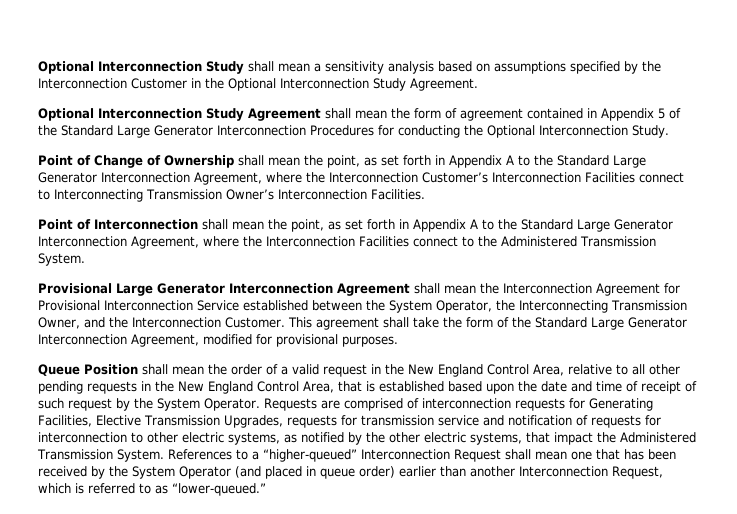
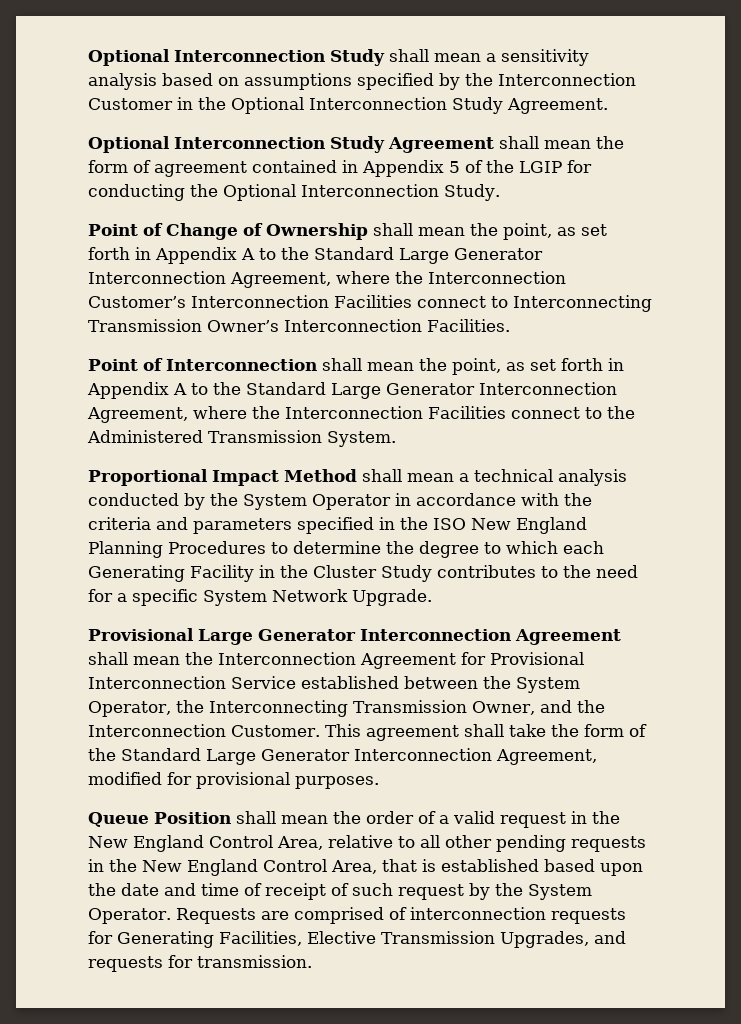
[61,125,374,138] Standard Large Generator Interconnection Procedures -> [519,161,562,173] LGIP
(85, 259) none -> [88,469,627,486] [88,493,592,510] [88,517,587,534] [88,541,604,558] [88,565,638,582] [88,589,432,606] // Proportional Impact Method shall mean a technical analysis conducted by the System Operator in accordance with the criteria and parameters specified in the ISO New England Planning Procedures to determine the degree to which each Generating Facility in the Cluster Study contributes to the need for a specific System Network Upgrade.
[286,415,661,428] [38,432,696,445] [37,449,676,462] [38,466,663,479] [38,483,266,496] requests for transmission service and notification of requests for interconnection to other electric systems, as notified by the other electric systems, that impact the Administered Transmission System. References to a “higher-queued” Interconnection Request shall mean one that has been received by the System Operator (and placed in queue order) earlier than another Interconnection Request, which is referred to as “lower-queued.” -> [593,931,626,944] [88,955,312,972] and requests for transmission.

